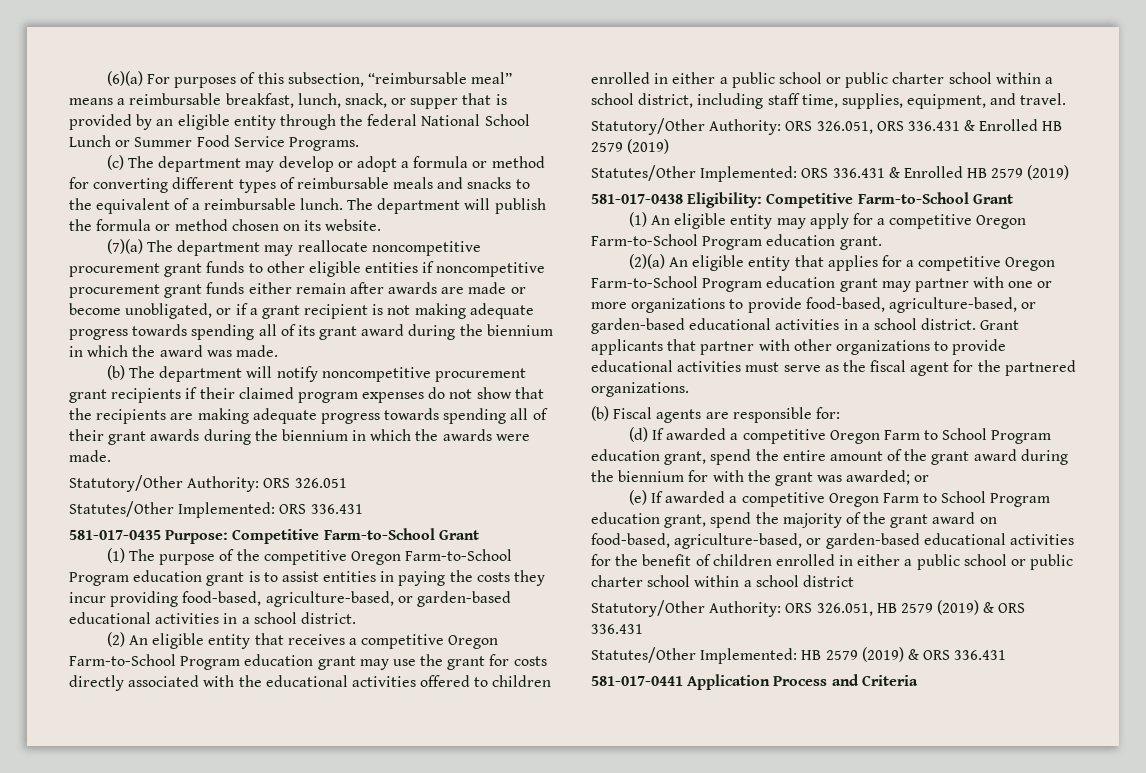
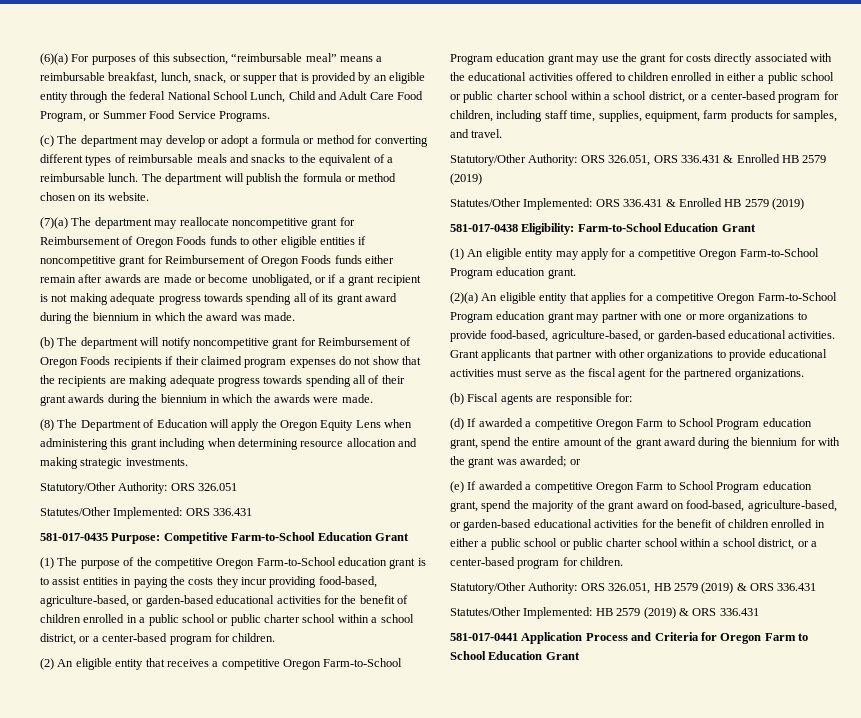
[69,135,111,147] Lunch -> [250,91,424,103] [40,111,86,122] Lunch, Child and Adult Care Food Program,
[69,263,203,277] procurement grant -> [311,217,355,229] [40,236,207,248] grant for Reimbursement of Oregon Foods
[69,284,203,298] procurement grant -> [119,255,332,267] grant for Reimbursement of Oregon Foods
[434,368,526,382] [69,389,107,403] procurement grant -> [272,337,412,349] [40,356,111,368] grant for Reimbursement of Oregon Foods
(111, 456) none -> [40,419,413,431] [40,438,417,450] [40,457,188,469] // (8) The Department of Education will apply the Oregon Equity Lens when administering this grant including when determining resource allocation and making strategic investments.
(435, 534) none -> [317,532,372,541] Education
[69,572,129,586] Program -> (336, 561) none
[223,612,356,624] in a school district. -> [323,595,408,604] [40,614,414,626] [40,633,276,645] for the benefit of children enrolled in a public school or public charter school within a school district, or a center-based program for children.
(694, 100) none -> [688,91,839,103] [450,110,493,122] or a center-based program for children,
(987, 101) none -> [703,110,838,122] farm products for samples,
[766,192,969,208] Competitive Farm-to-School -> [577,223,719,232] Farm-to-School Education
[775,318,977,330] activities in a school district. -> [788,331,836,339] activities.
[802,575,854,587] district -> [758,538,817,550] [450,557,624,569] district, or a center-based program for children.
(918, 680) none -> [700,632,808,644] [450,651,580,660] for Oregon Farm to School Education Grant

